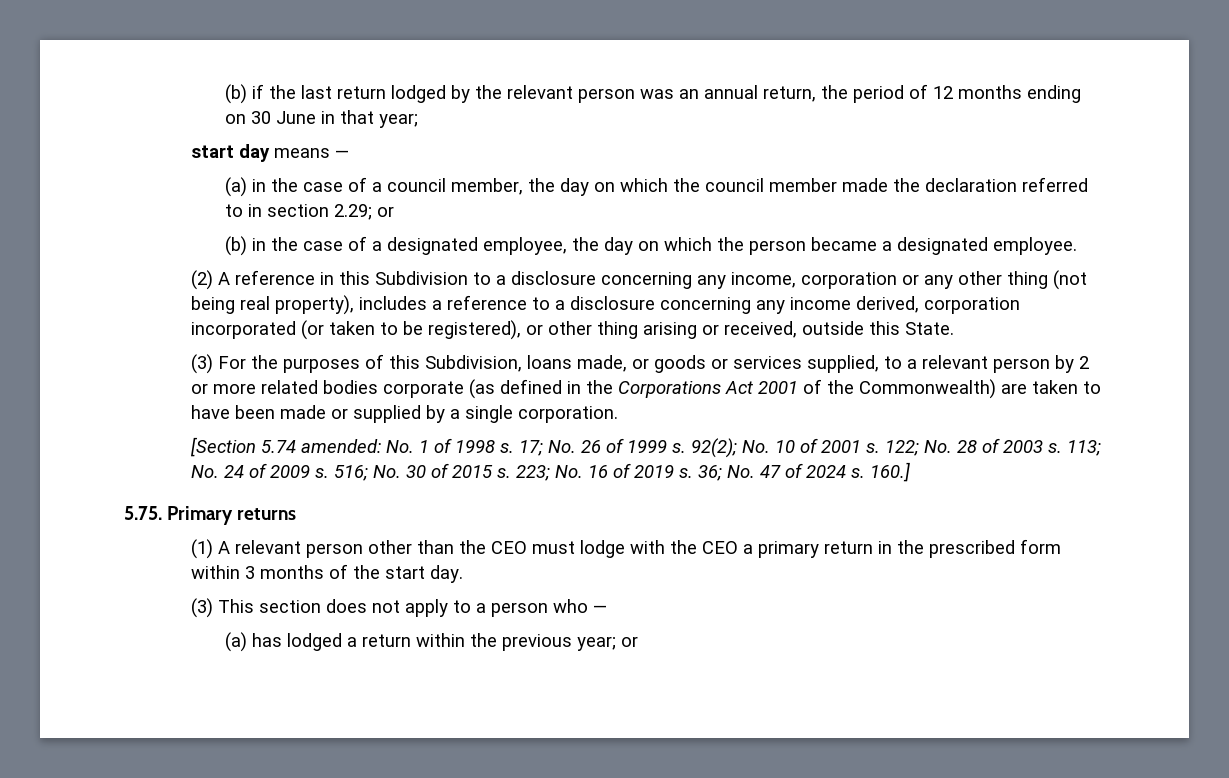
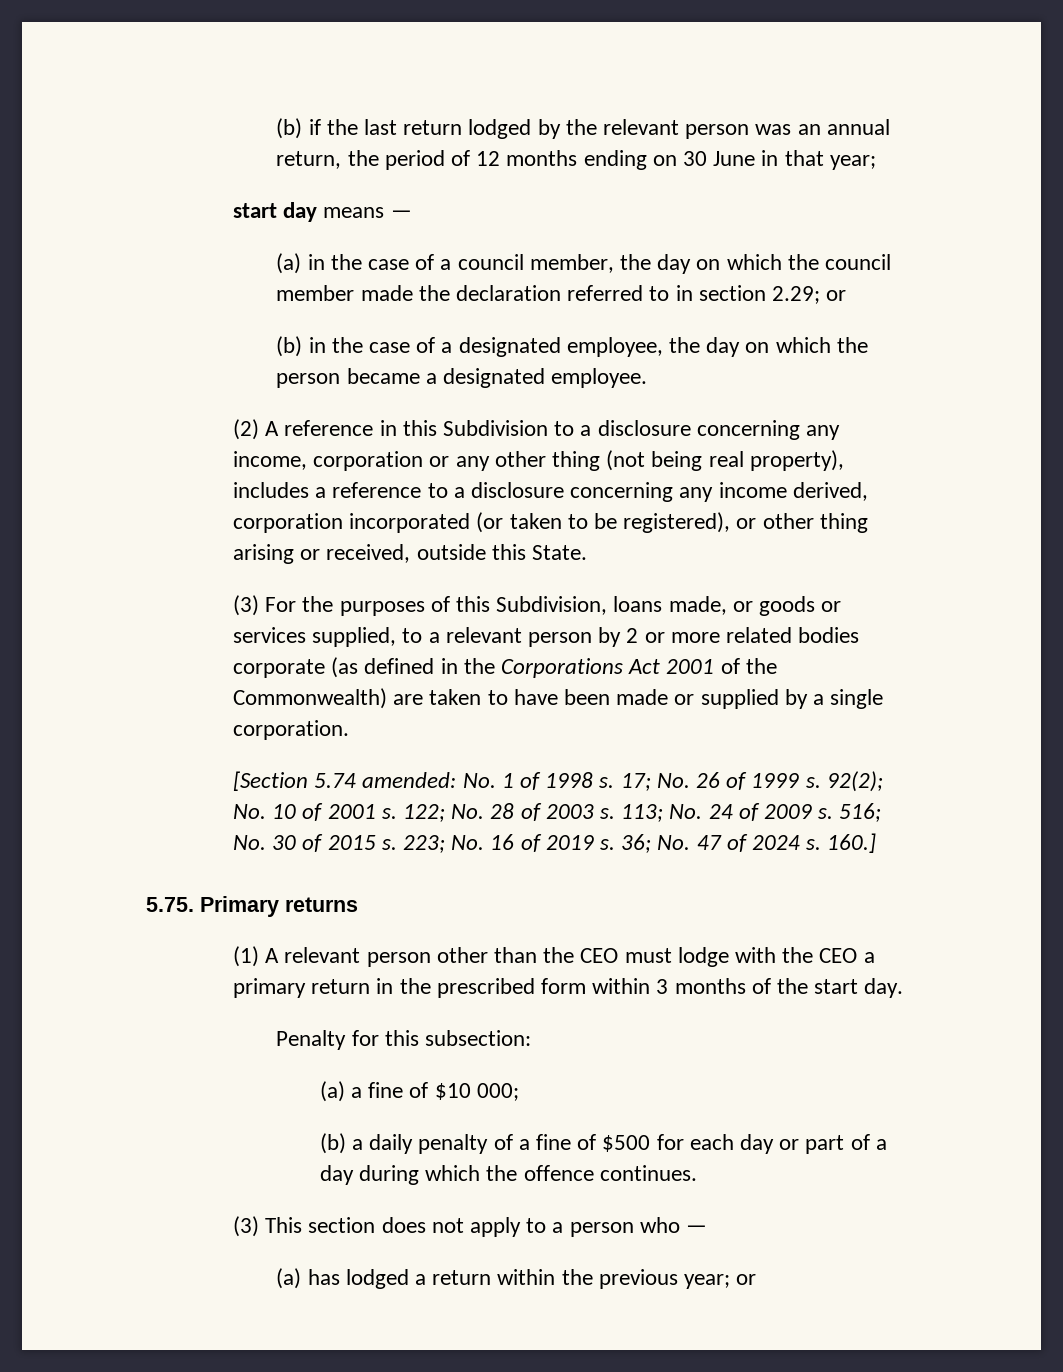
(464, 574) none -> [276,1030,531,1050] [319,1081,519,1102] [319,1133,887,1154] [319,1165,697,1185] // Penalty for this subsection: // (a) a fine of $10 000; // (b) a daily penalty of a fine of $500 for each day or part of a day during which the offence continues.

